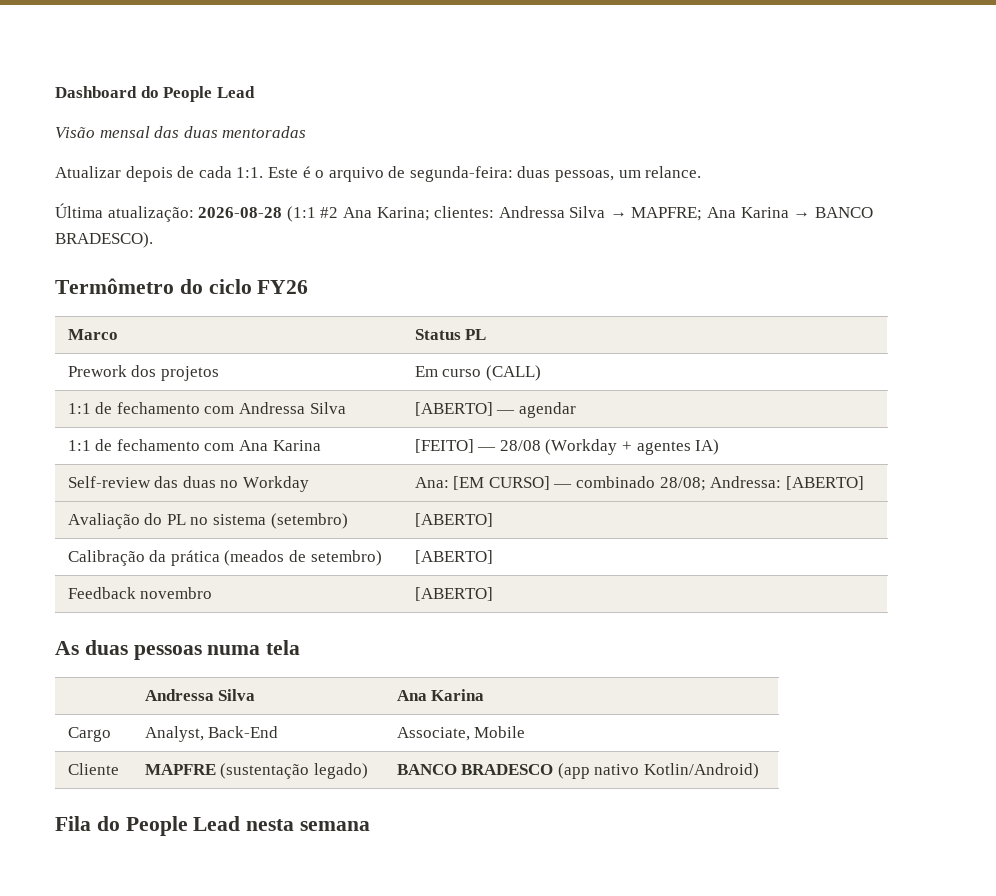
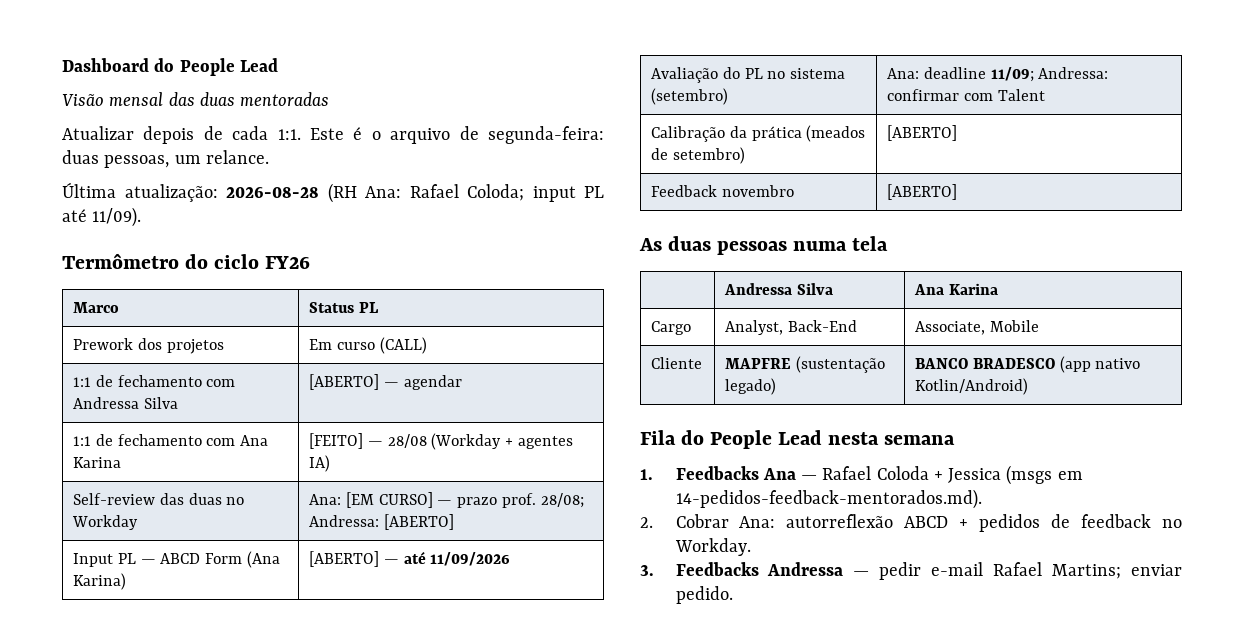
[286,206,873,222] [55,232,153,248] (1:1 #2 Ana Karina; clientes: Andressa Silva → MAPFRE; Ana Karina → BANCO BRADESCO). -> [327,183,604,203] [62,207,142,227] (RH Ana: Rafael Coloda; input PL até 11/09).
[576,476,656,488] combinado -> [457,493,536,508] prazo prof.
(864, 483) none -> [73,551,280,568] [73,573,127,590] [309,551,511,567] // Input PL — ABCD Form (Ana Karina) | [ABERTO] — até 11/09/2026
[414,513,493,527] [ABERTO] -> [887,67,1109,82] [887,89,1045,101] Ana: deadline 11/09; Andressa: confirmar com Talent
(371, 826) none -> [640,465,1083,485] [675,489,982,509] [640,514,1182,532] [674,538,751,556] [640,562,1182,580] [675,586,733,604] // 1. Feedbacks Ana — Rafael Coloda + Jessica (msgs em 14-pedidos-feedback-mentorados.md). // 2. Cobrar Ana: autorreflexão ABCD + pedidos de feedback no Workday. // 3. Feedbacks Andressa — pedir e-mail Rafael Martins; enviar pedido.

